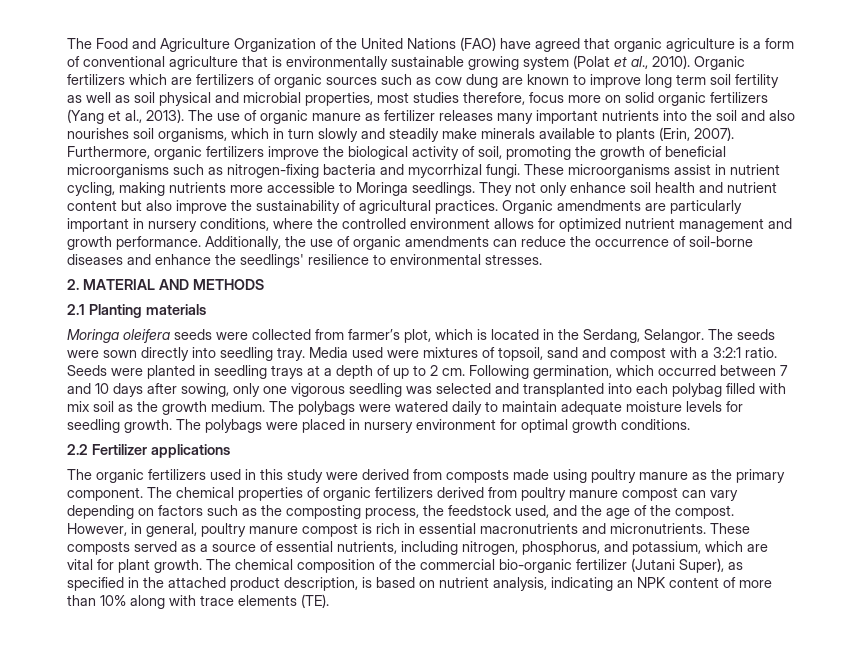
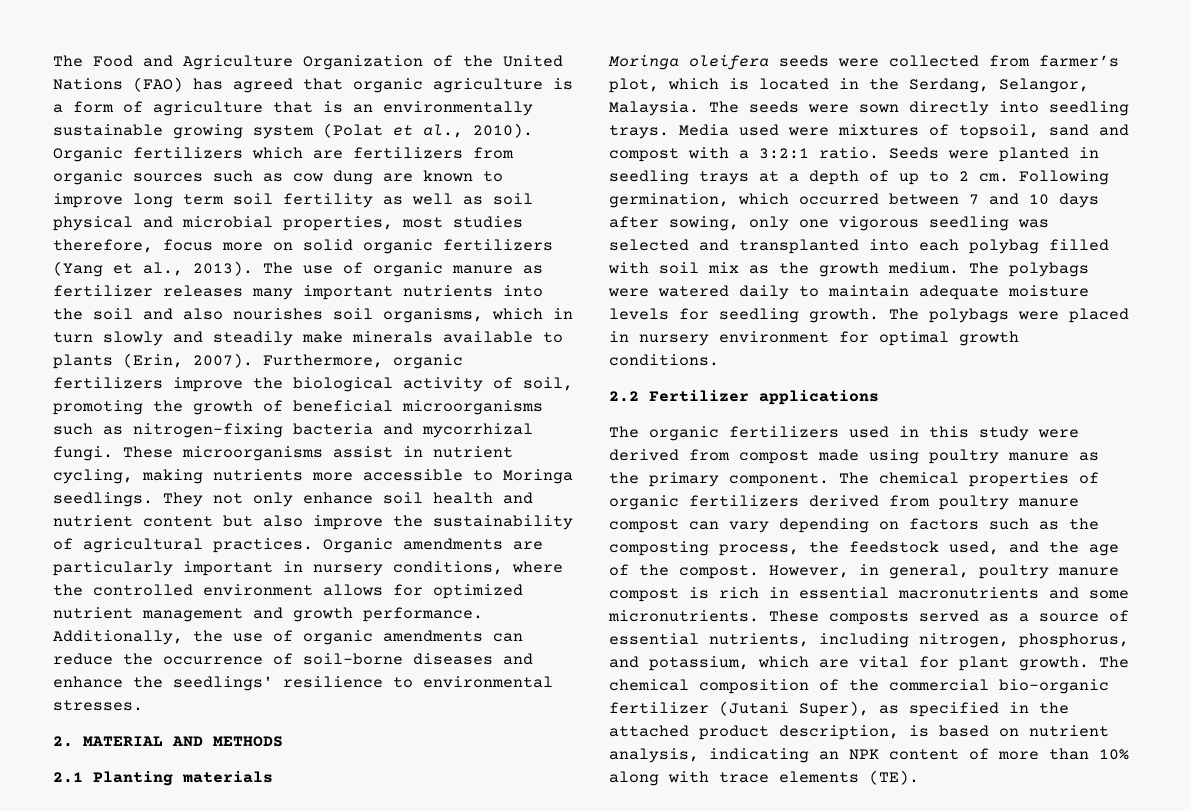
[500,38,531,49] have -> [193,78,223,90] has
[83,56,165,67] conventional -> (143, 107) none
(282, 61) none -> [353,104,373,113] an
[258,74,271,85] of -> [473,147,514,159] from
[644,329,704,343] Selangor. -> [999,78,1089,93] [609,101,699,116] Selangor, Malaysia.
[277,347,305,361] tray. -> [609,125,669,139] trays.
[67,401,114,412] mix soil -> [659,262,739,274] soil mix
[446,469,509,483] composts -> [739,450,809,464] compost
(606, 528) none -> [1089,590,1129,599] some

